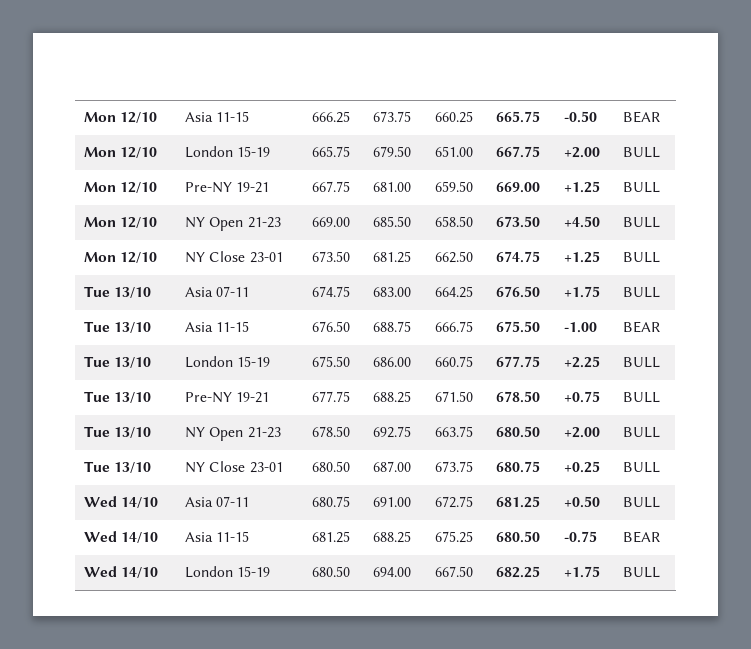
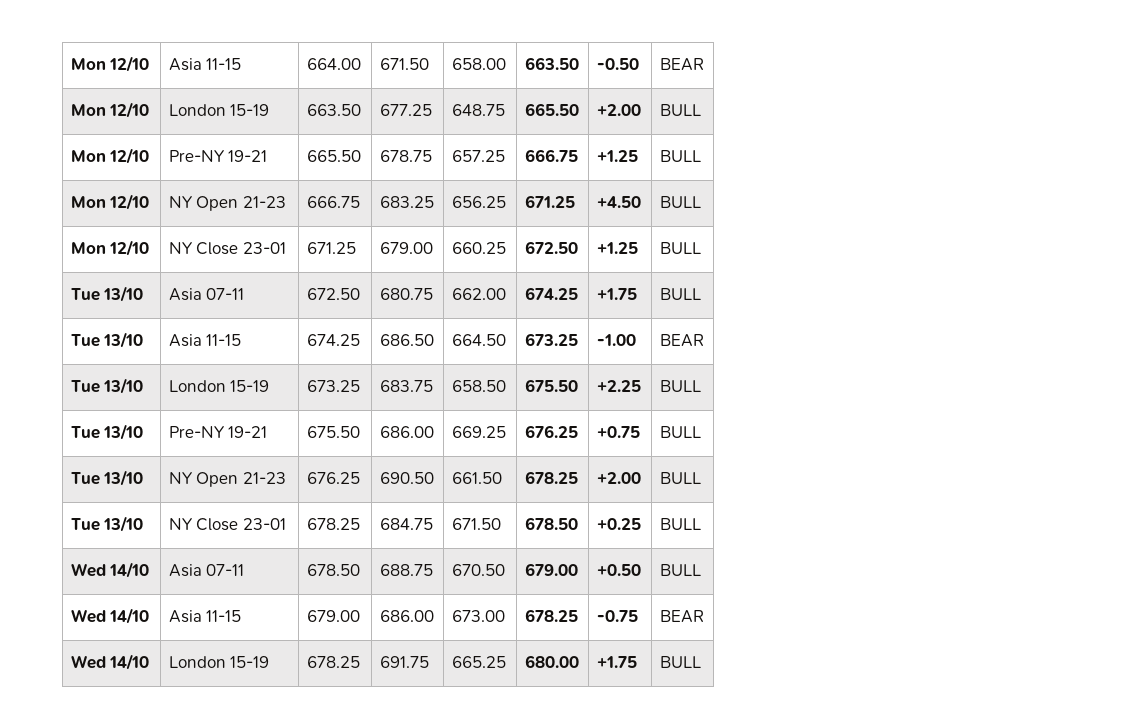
[312,111,351,123] [373,111,412,122] [435,111,474,123] [496,111,541,123] 666.25 | 673.75 | 660.25 | 665.75 -> [306,58,361,70] [379,58,429,70] [451,58,506,70] [524,57,579,70] 664.00 | 671.50 | 658.00 | 663.50
[312,146,351,157] [373,146,412,157] [435,146,474,157] [496,146,541,158] 665.75 | 679.50 | 651.00 | 667.75 -> [306,104,361,116] [379,104,432,116] [451,104,505,116] [524,103,579,116] 663.50 | 677.25 | 648.75 | 665.50
[312,181,351,192] [373,182,412,192] [435,181,474,192] [496,182,541,193] 667.75 | 681.00 | 659.50 | 669.00 -> [306,150,361,162] [379,150,432,162] [451,150,505,162] [524,149,578,162] 665.50 | 678.75 | 657.25 | 666.75
[312,217,351,227] [373,216,412,227] [435,216,474,227] [496,216,541,228] 669.00 | 685.50 | 658.50 | 673.50 -> [306,196,360,208] [379,196,434,208] [451,196,506,208] [524,195,575,208] 666.75 | 683.25 | 656.25 | 671.25
[312,251,351,262] [373,251,412,263] [435,251,474,263] [496,251,541,263] 673.50 | 681.25 | 662.50 | 674.75 -> [306,242,356,254] [379,242,433,254] [451,242,506,254] [524,241,578,254] 671.25 | 679.00 | 660.25 | 672.50
[312,286,351,297] [373,287,412,297] [435,286,474,298] [496,286,541,298] 674.75 | 683.00 | 664.25 | 676.50 -> [306,288,360,300] [379,288,433,300] [451,288,506,300] [524,287,578,300] 672.50 | 680.75 | 662.00 | 674.25
[312,321,351,332] [373,321,412,332] [435,321,474,332] [496,321,541,333] 676.50 | 688.75 | 666.75 | 675.50 -> [306,334,360,346] [379,334,434,346] [451,334,506,346] [524,333,578,346] 674.25 | 686.50 | 664.50 | 673.25
[312,356,351,367] [373,357,412,367] [435,356,474,367] [496,356,541,368] 675.50 | 686.00 | 660.75 | 677.75 -> [306,380,360,392] [379,380,433,392] [451,380,506,392] [524,379,578,392] 673.25 | 683.75 | 658.50 | 675.50
[312,391,351,402] [373,391,412,403] [435,391,474,402] [496,391,541,403] 677.75 | 688.25 | 671.50 | 678.50 -> [306,426,360,438] [379,426,434,438] [451,426,506,438] [524,425,578,438] 675.50 | 686.00 | 669.25 | 676.25
[312,426,351,437] [373,426,412,438] [435,426,474,437] [496,426,541,438] 678.50 | 692.75 | 663.75 | 680.50 -> [306,472,360,484] [379,472,434,484] [451,472,502,484] [524,471,578,484] 676.25 | 690.50 | 661.50 | 678.25
[312,461,351,472] [373,461,412,472] [435,461,474,472] [496,461,541,473] 680.50 | 687.00 | 673.75 | 680.75 -> [306,518,360,530] [379,518,433,530] [451,518,501,530] [524,517,578,530] 678.25 | 684.75 | 671.50 | 678.50
[312,496,351,507] [373,497,412,507] [435,496,474,508] [496,496,541,508] 680.75 | 691.00 | 672.75 | 681.25 -> [306,564,360,576] [379,564,433,576] [451,564,505,576] [524,563,578,576] 678.50 | 688.75 | 670.50 | 679.00
[312,531,351,543] [373,531,412,543] [435,531,474,543] [496,531,541,543] 681.25 | 688.25 | 675.25 | 680.50 -> [306,610,360,622] [379,610,434,622] [451,610,505,622] [524,609,578,622] 679.00 | 686.00 | 673.00 | 678.25
[312,566,351,577] [373,567,412,577] [435,566,474,577] [496,566,541,578] 680.50 | 694.00 | 667.50 | 682.25 -> [306,656,360,668] [379,656,429,668] [451,656,506,668] [524,655,579,668] 678.25 | 691.75 | 665.25 | 680.00

